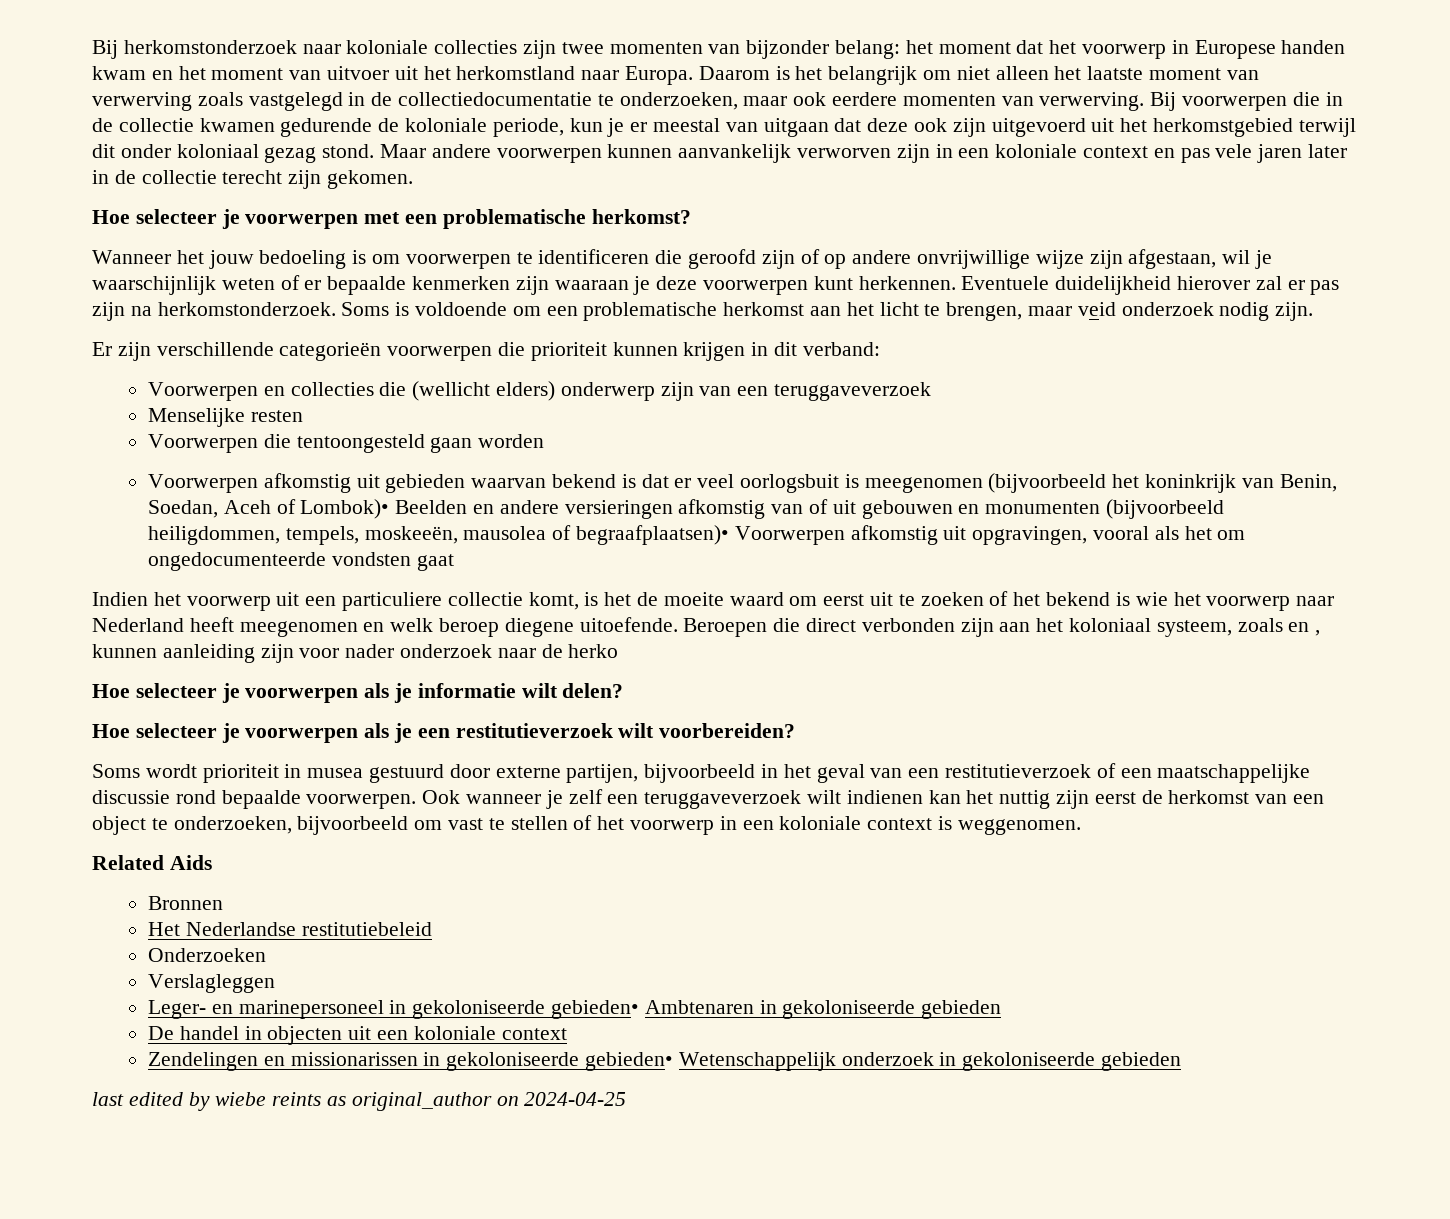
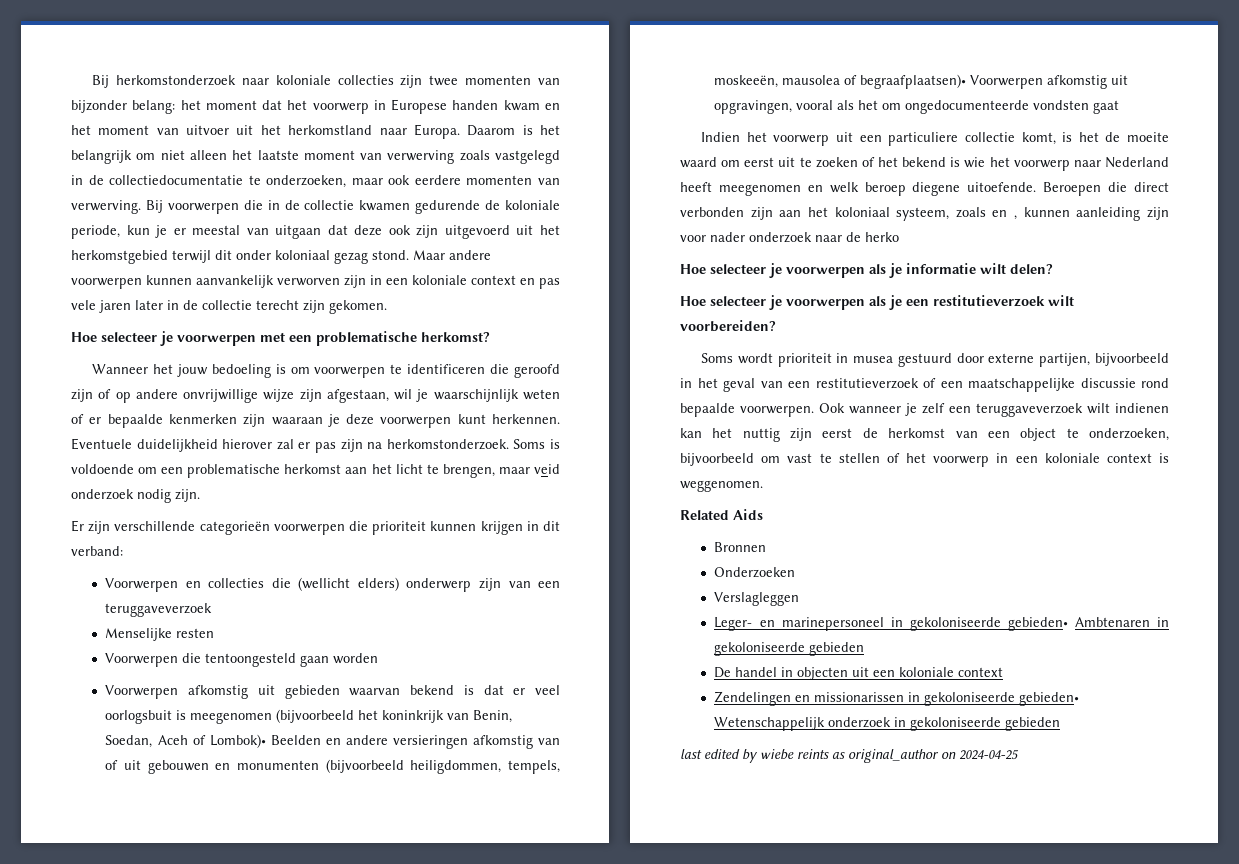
[148,922,432,936] // Het Nederlandse restitutiebeleid -> (767, 547) none

